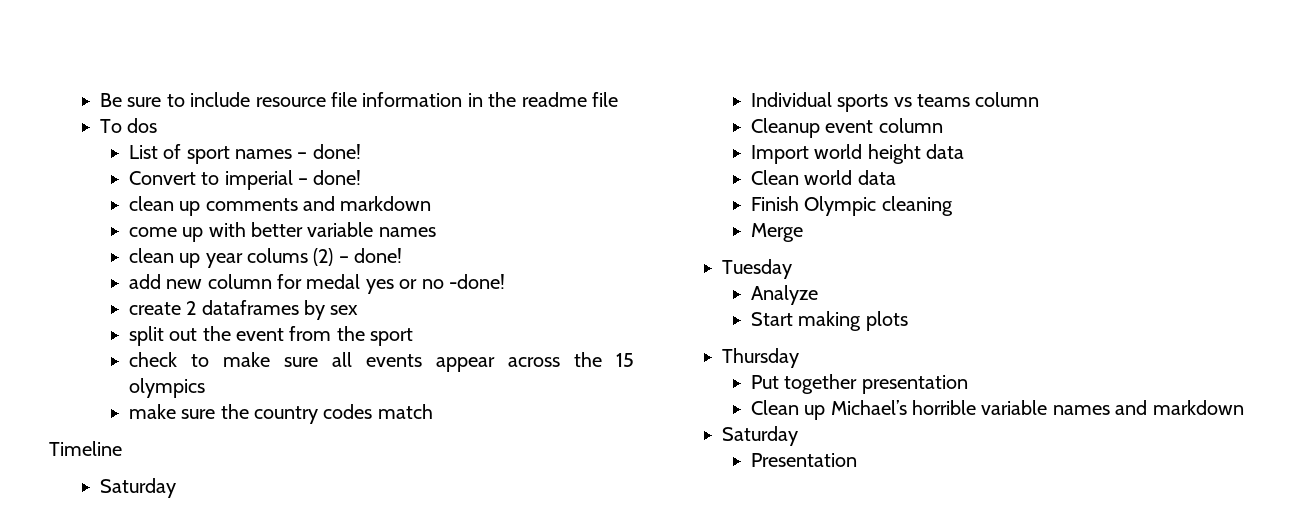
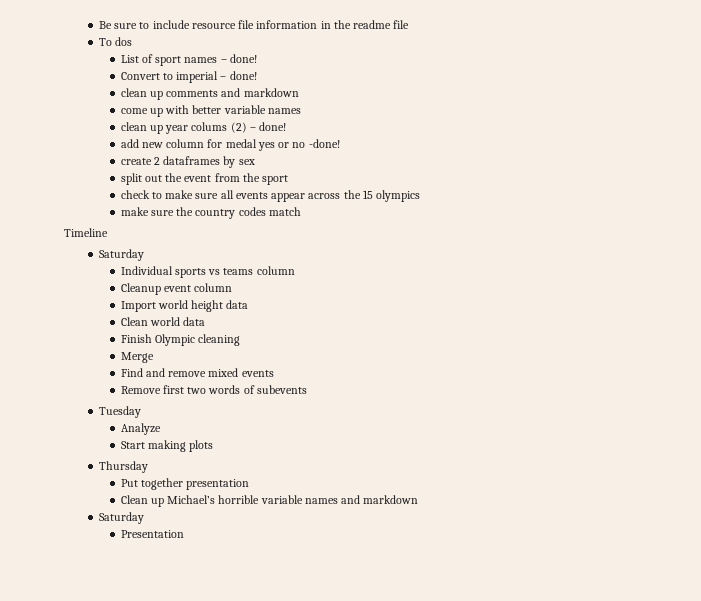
(803, 232) none -> [120,368,274,377] [120,385,307,394] // Find and remove mixed events // Remove first two words of subevents

